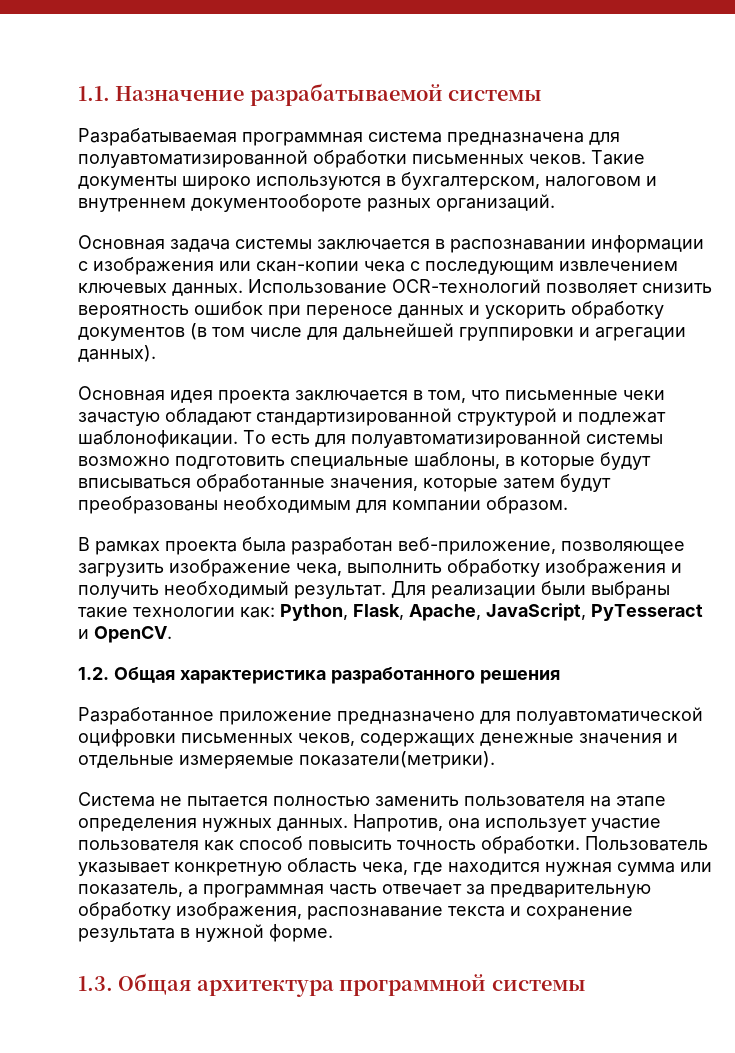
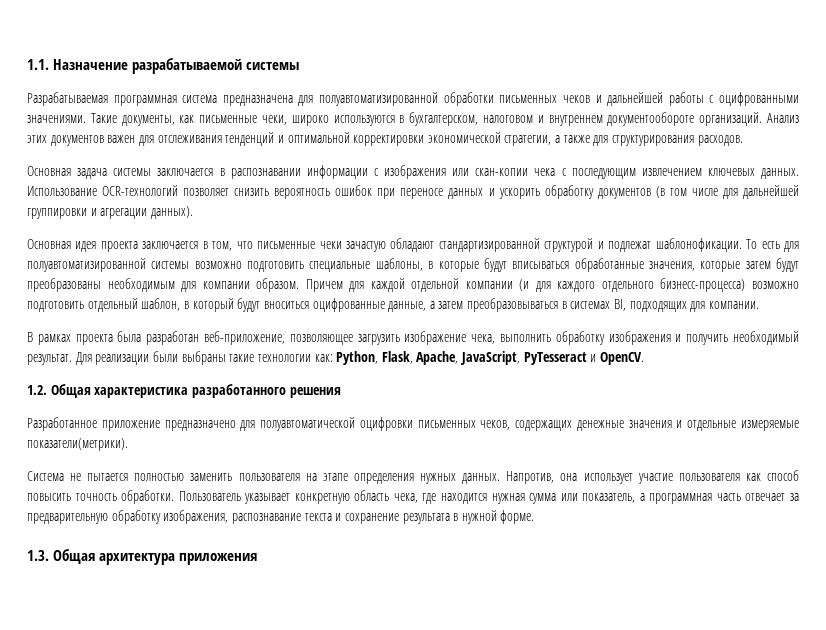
[529,150,645,165] [78,176,177,190] чеков. Такие документы -> [562,92,800,106] [27,113,288,126] чеков и дальнейшей работы с оцифрованными значениями. Такие документы, как письменные чеки,
[367,198,431,212] разных -> (695, 119) none
(555, 203) none -> [767,113,799,123] [27,132,743,146] Анализ этих документов важен для отслеживания тенденций и оптимальной корректировки экономической стратегии, а также для структурирования расходов.
(568, 505) none -> [305,278,799,292] [27,298,759,312] Причем для каждой отдельной компании (и для каждого отдельного бизнесс-процесса) возможно подготовить отдельный шаблон, в который будут вноситься оцифрованные данные, а затем преобразовываться в системах BI, подходящих для компании.
[339,974,586,996] программной системы -> [179,553,258,565] приложения

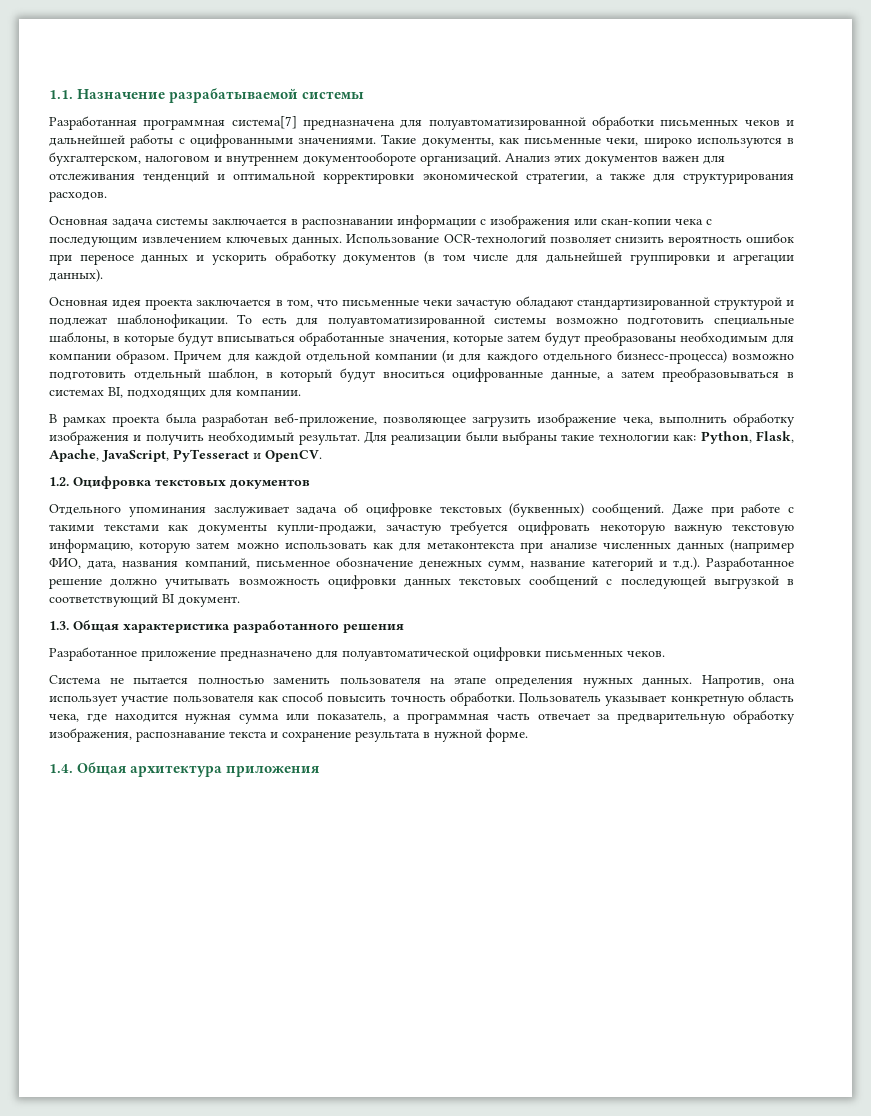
[27,92,218,106] Разрабатываемая программная система -> [49,116,297,130] Разработанная программная система[7]
(47, 390) none -> [73,476,310,489] [49,503,794,517] [49,521,794,535] [49,539,794,553] [49,557,794,571] [49,575,794,589] [49,594,240,607] [49,621,69,630] Оцифровка текстовых документов // Отдельного упоминания заслуживает задача об оцифровке текстовых (буквенных) сообщений. Даже при работе с такими текстами как документы купли-продажи, зачастую требуется оцифровать некоторую важную текстовую информацию, которую затем можно использовать как для метаконтекста при анализе численных данных (например ФИО, дата, названия компаний, письменное обозначение денежных сумм, название категорий и т.д.). Разработанное решение должно учитывать возможность оцифровки данных текстовых сообщений с последующей выгрузкой в соответствующий BI документ. // 1.3.
[480,420,799,431] [27,438,128,451] чеков, содержащих денежные значения и отдельные измеряемые показатели(метрики). -> [627,651,665,657] чеков.
[27,550,49,561] 1.3. -> [49,764,73,773] 1.4.

